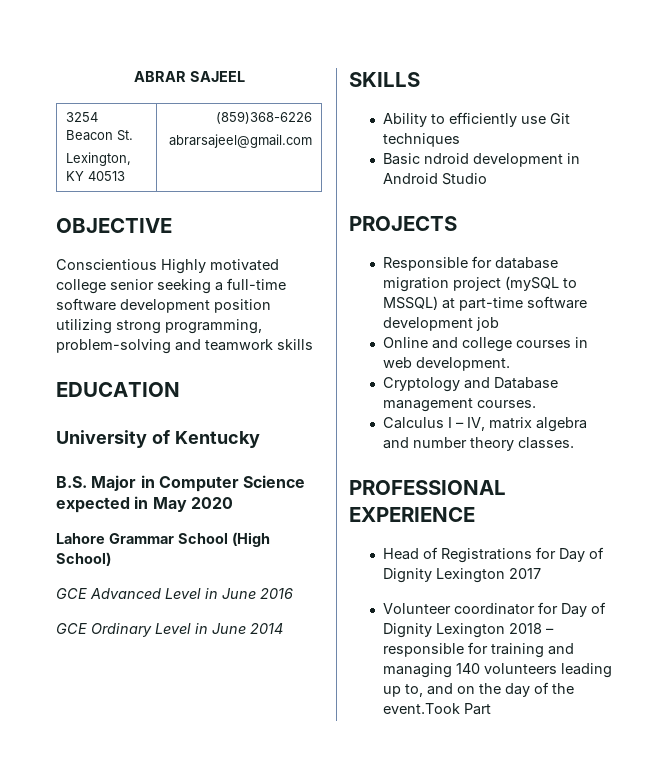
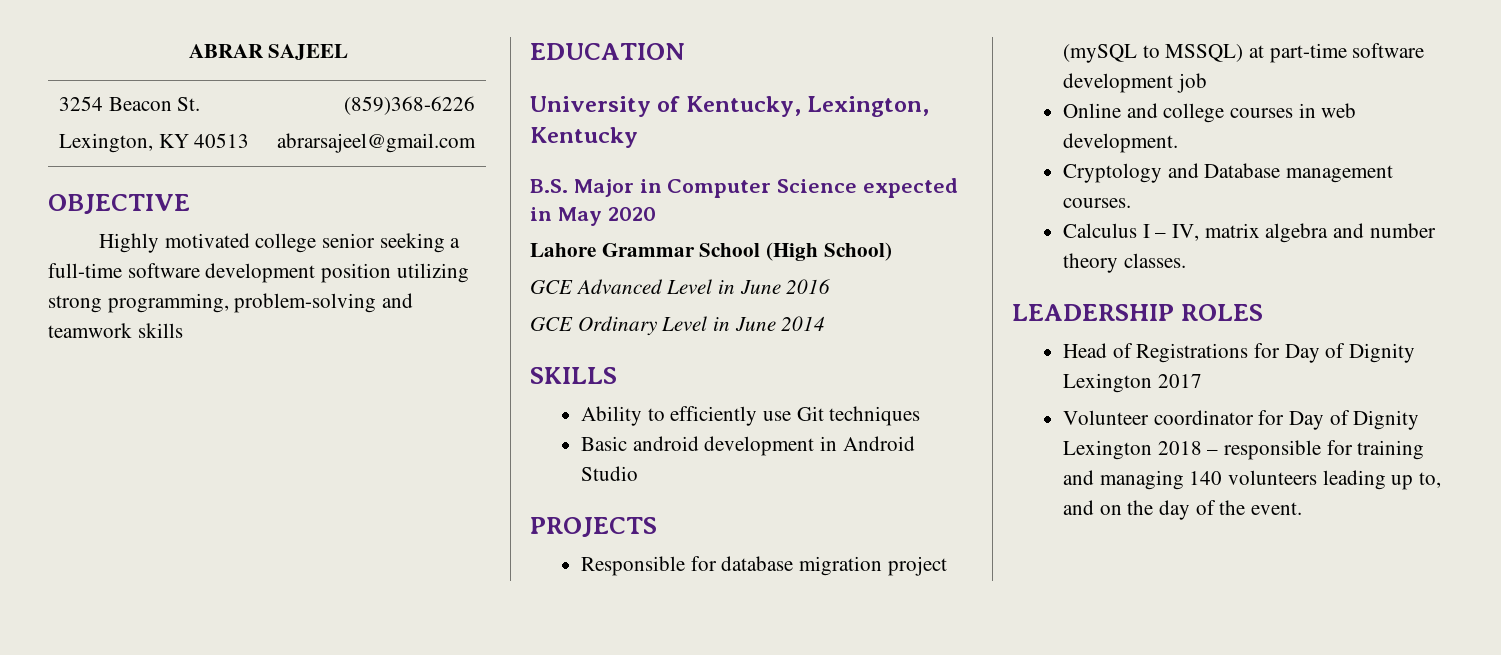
[56,259,157,270] Conscientious -> (190, 204) none
(170, 437) none -> [685,96,930,117] Kentucky, Lexington,
[423,153,469,164] ndroid -> [632,436,699,451] android
[349,480,506,495] [349,507,475,522] PROFESSIONAL EXPERIENCE -> [1012,304,1263,321] LEADERSHIP ROLES
[382,703,491,715] event.Took Part -> [1251,502,1303,515] event.

